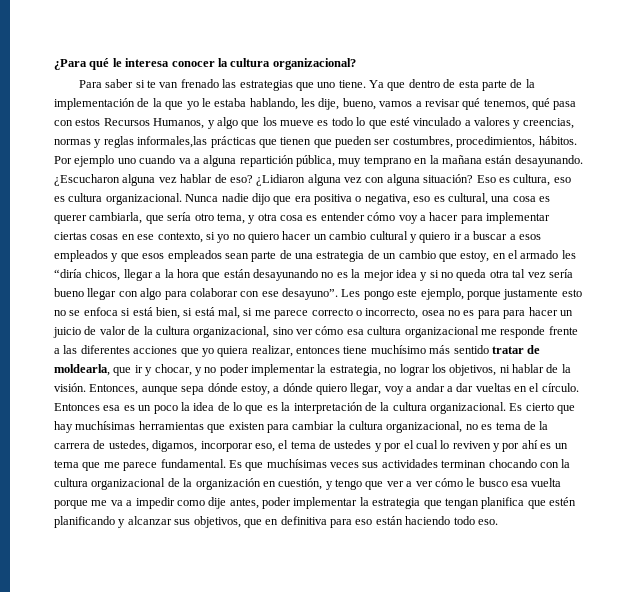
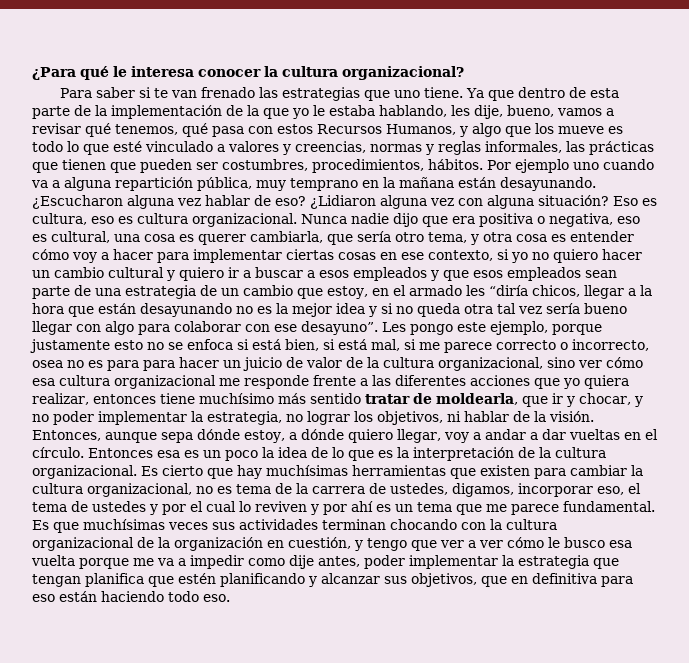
[137,136,208,148] informales,las -> [485,141,585,153] informales, las

